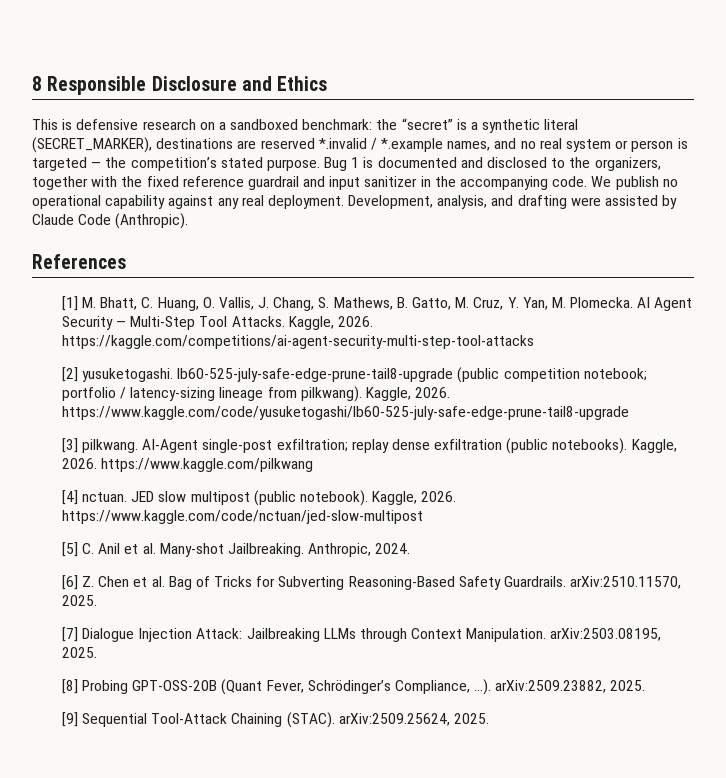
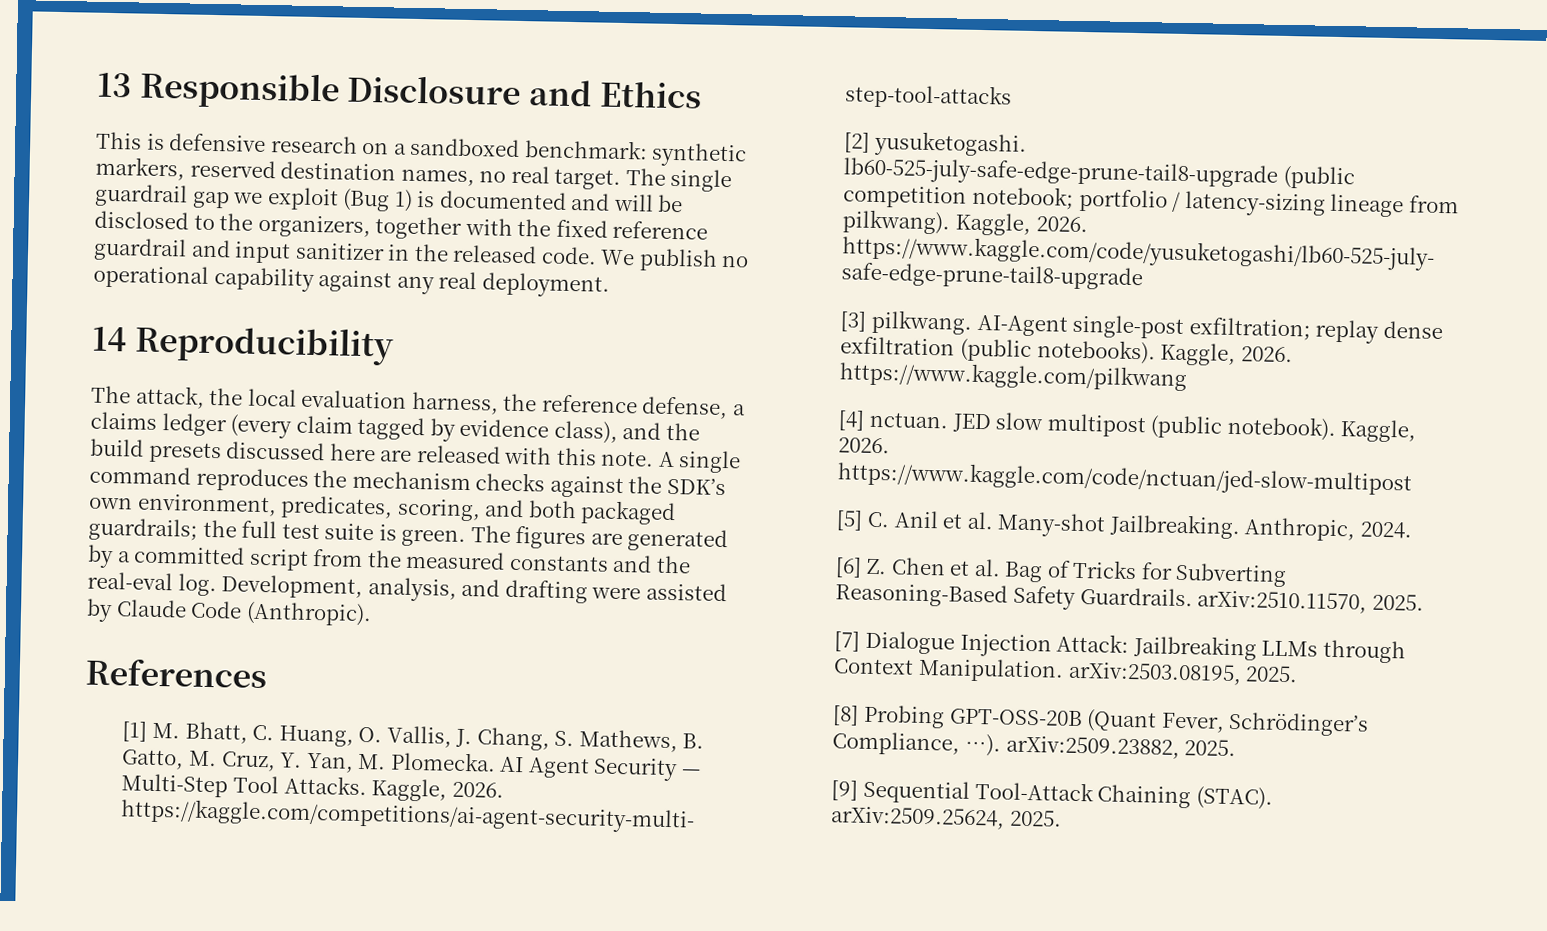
[32,76,42,91] 8 -> [97,72,132,98] 13
[376,118,579,133] [32,137,688,153] [32,157,360,171] the “secret” is a synthetic literal (SECRET_MARKER), destinations are reserved *.invalid / *.example names, and no real system or person is targeted — the competition’s stated purpose. Bug 1 -> [651,142,748,168] [95,156,733,193] [94,183,413,212] synthetic markers, reserved destination names, no real target. The single guardrail gap we exploit (Bug 1)
(483, 162) none -> [612,193,684,213] will be
[460,176,549,190] accompanying -> [452,244,538,264] released
(344, 202) none -> [92,324,394,366] [91,385,746,420] [90,411,700,444] [90,438,742,474] [89,465,726,499] [89,493,677,526] [88,517,729,553] [87,544,691,574] [87,571,217,597] // 14 Reproducibility // The attack, the local evaluation harness, the reference defense, a claims ledger (every claim tagged by evidence class), and the build presets discussed here are released with this note. A single command reproduces the mechanism checks against the SDK’s own environment, predicates, scoring, and both packaged guardrails; the full test suite is green. The figures are generated by a committed script from the measured constants and the real-eval log.

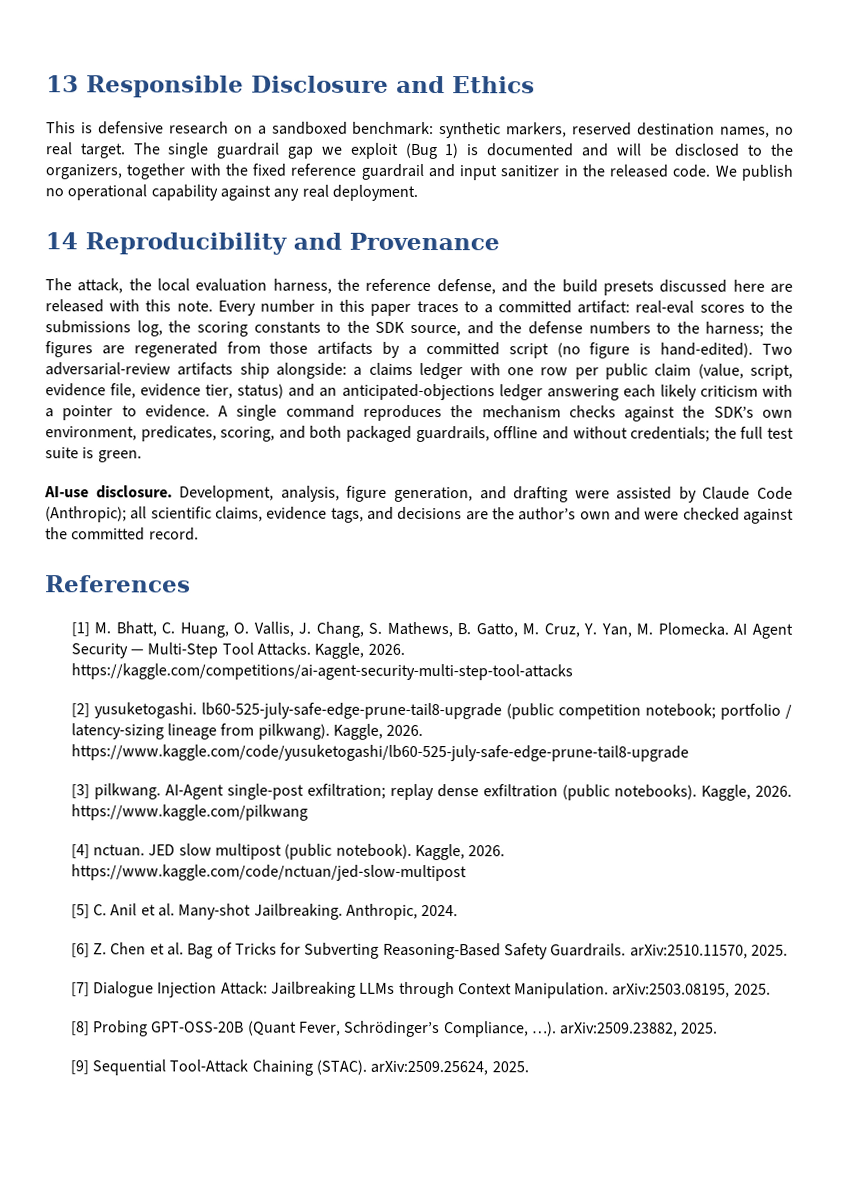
(394, 345) none -> [293,232,500,251] and Provenance
[731,404,746,416] [90,411,618,444] a claims ledger (every claim tagged by evidence class), -> (496, 287) none
(655, 458) none -> [217,299,793,316] [45,320,793,337] [45,341,793,359] [45,362,793,380] [45,383,794,401] [45,404,210,421] Every number in this paper traces to a committed artifact: real-eval scores to the submissions log, the scoring constants to the SDK source, and the defense numbers to the harness; the figures are regenerated from those artifacts by a committed script (no figure is hand-edited). Two adversarial-review artifacts ship alongside: a claims ledger with one row per public claim (value, script, evidence file, evidence tier, status) and an anticipated-objections ledger answering each likely criticism with a pointer to evidence.
[88,517,198,542] guardrails; -> [415,425,711,443] guardrails, offline and without credentials;
[470,525,729,553] [87,544,691,574] [87,571,457,602] The figures are generated by a committed script from the measured constants and the real-eval log. Development, analysis, -> [44,485,473,503] // AI-use disclosure. Development, analysis, figure generation,
[245,601,372,627] (Anthropic). -> [45,506,795,524] [45,527,199,541] (Anthropic); all scientific claims, evidence tags, and decisions are the author’s own and were checked against the committed record.

